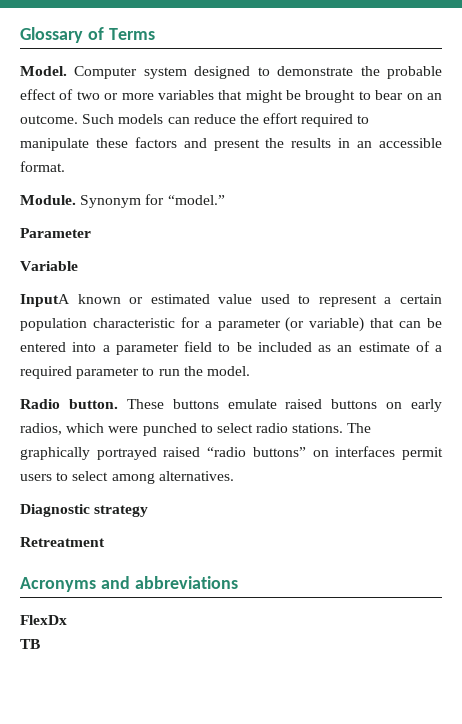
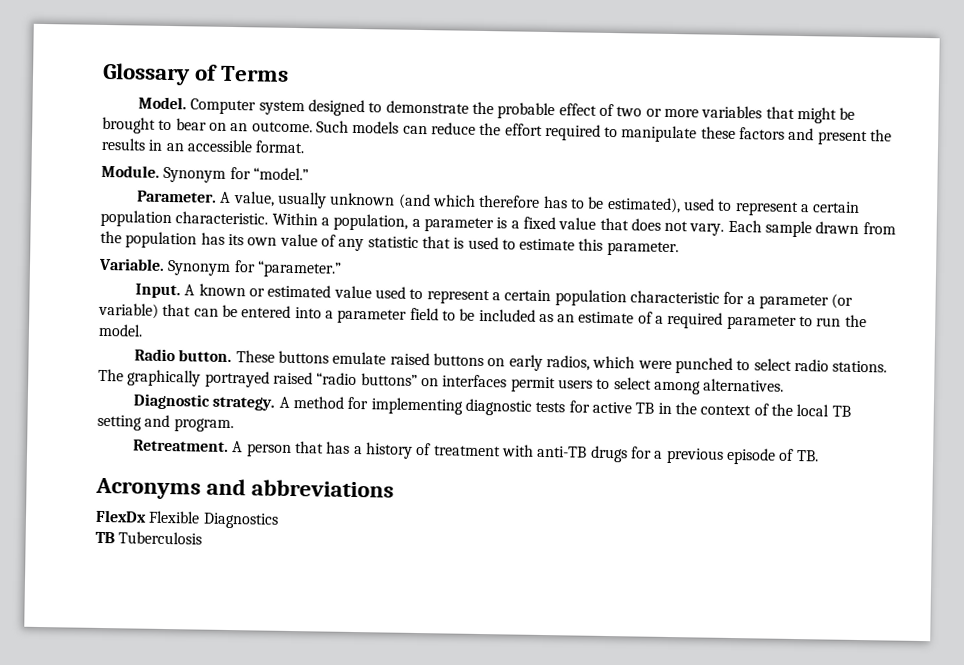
[20,228,91,238] [20,261,78,271] [20,294,70,307] Parameter // Variable // InputA -> [137,190,861,217] [100,209,896,238] [100,230,679,257] [98,257,342,278] [135,283,196,299] Parameter. A value, usually unknown (and which therefore has to be estimated), used to represent a certain population characteristic. Within a population, a parameter is a fixed value that does not vary. Each sample drawn from the population has its own value of any statistic that is used to estimate this parameter. // Variable. Synonym for “parameter.” // Input. A
[94,505,149,517] [20,537,105,547] strategy // Retreatment -> [212,396,851,417] [97,414,234,433] [133,439,819,465] strategy. A method for implementing diagnostic tests for active TB in the context of the local TB setting and program. // Retreatment. A person that has a history of treatment with anti-TB drugs for a previous episode of TB.
[20,639,40,649] // TB -> [148,510,279,529] [95,531,203,545] Flexible Diagnostics // TB Tuberculosis

